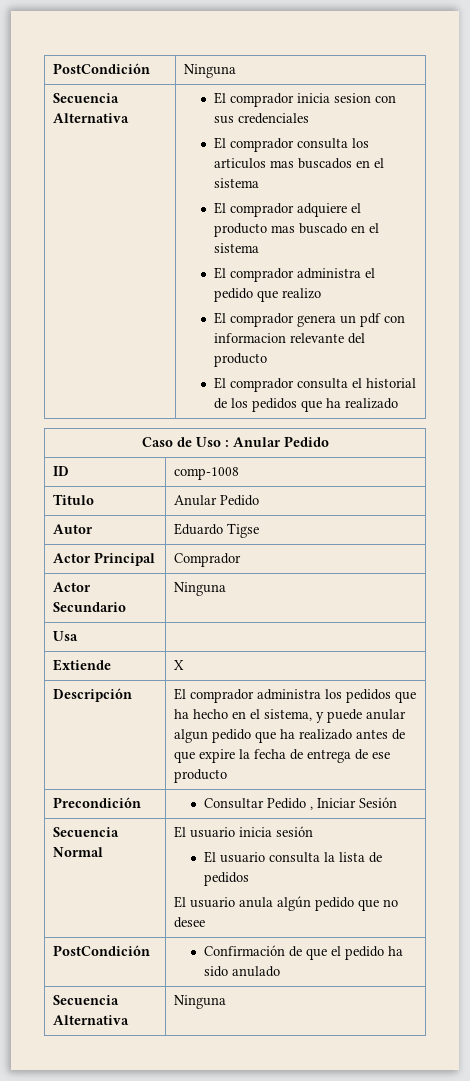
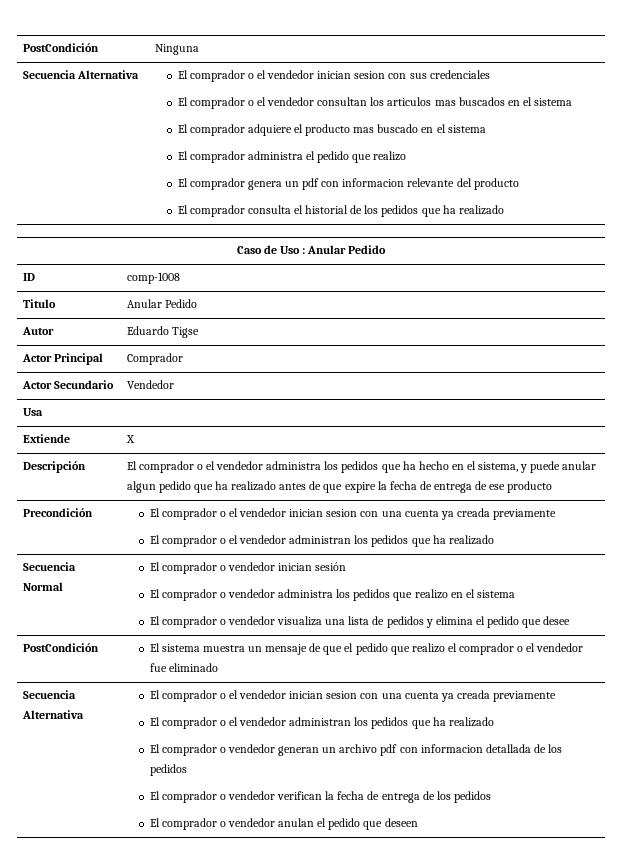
[297,93,331,103] inicia -> [247,70,352,79] o el vendedor inician
[297,138,349,149] consulta -> [247,97,368,106] o el vendedor consultan
[174,582,227,596] Ninguna -> [126,380,174,389] Vendedor
(255, 696) none -> [196,461,264,470] o el vendedor
[204,797,398,810] [53,827,120,837] [53,847,104,857] [174,826,314,838] [204,851,336,863] Consultar Pedido , Iniciar Sesión // Secuencia Normal | El usuario inicia sesión // El usuario consulta la -> [149,508,556,520] [149,535,494,547] [22,562,76,571] [22,582,63,591] [149,562,347,574] [149,589,515,601] [149,616,346,628] El comprador o el vendedor inician sesion con una cuenta ya creada previamente // El comprador o el vendedor administran los pedidos que ha realizado // Secuencia Normal | El comprador o vendedor inician sesión // El comprador o vendedor administra los pedidos que realizo en el sistema // El comprador o vendedor visualiza una
[174,896,399,911] // El usuario anula algún pedido que no -> [425,616,542,628] y elimina el pedido que
[204,945,404,960] [204,966,281,977] [53,995,120,1005] [53,1015,130,1025] [174,995,227,1009] Confirmación de que el pedido ha sido anulado // Secuencia Alternativa | Ninguna -> [149,643,584,655] [149,663,218,672] [22,690,76,699] [21,710,84,719] [149,690,556,702] [149,717,494,729] [149,744,562,756] [149,764,187,776] [149,791,491,803] [149,818,418,830] El sistema muestra un mensaje de que el pedido que realizo el comprador o el vendedor fue eliminado // Secuencia Alternativa | El comprador o el vendedor inician sesion con una cuenta ya creada previamente // El comprador o el vendedor administran los pedidos que ha realizado // El comprador o vendedor generan un archivo pdf con informacion detallada de los pedidos // El comprador o vendedor verifican la fecha de entrega de los pedidos // El comprador o vendedor anulan el pedido que deseen

